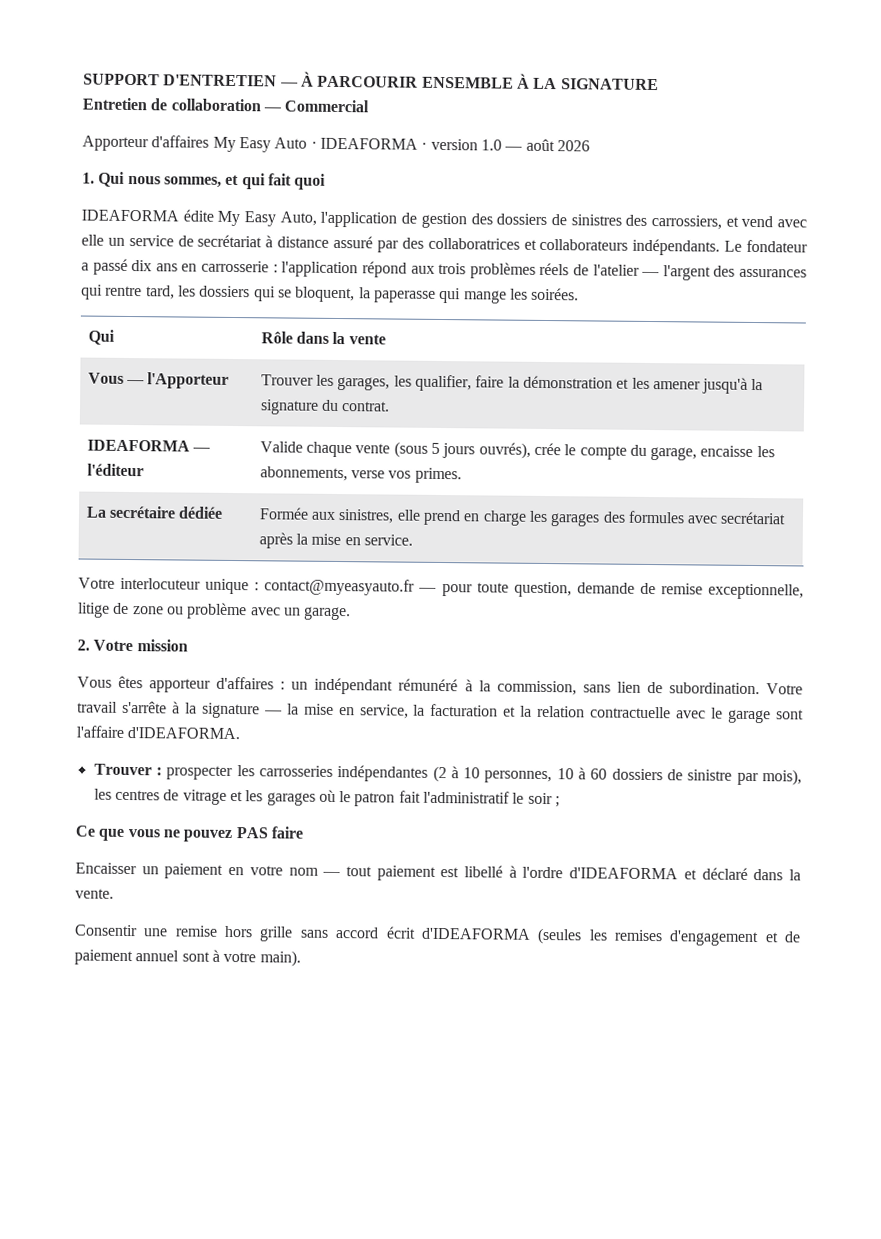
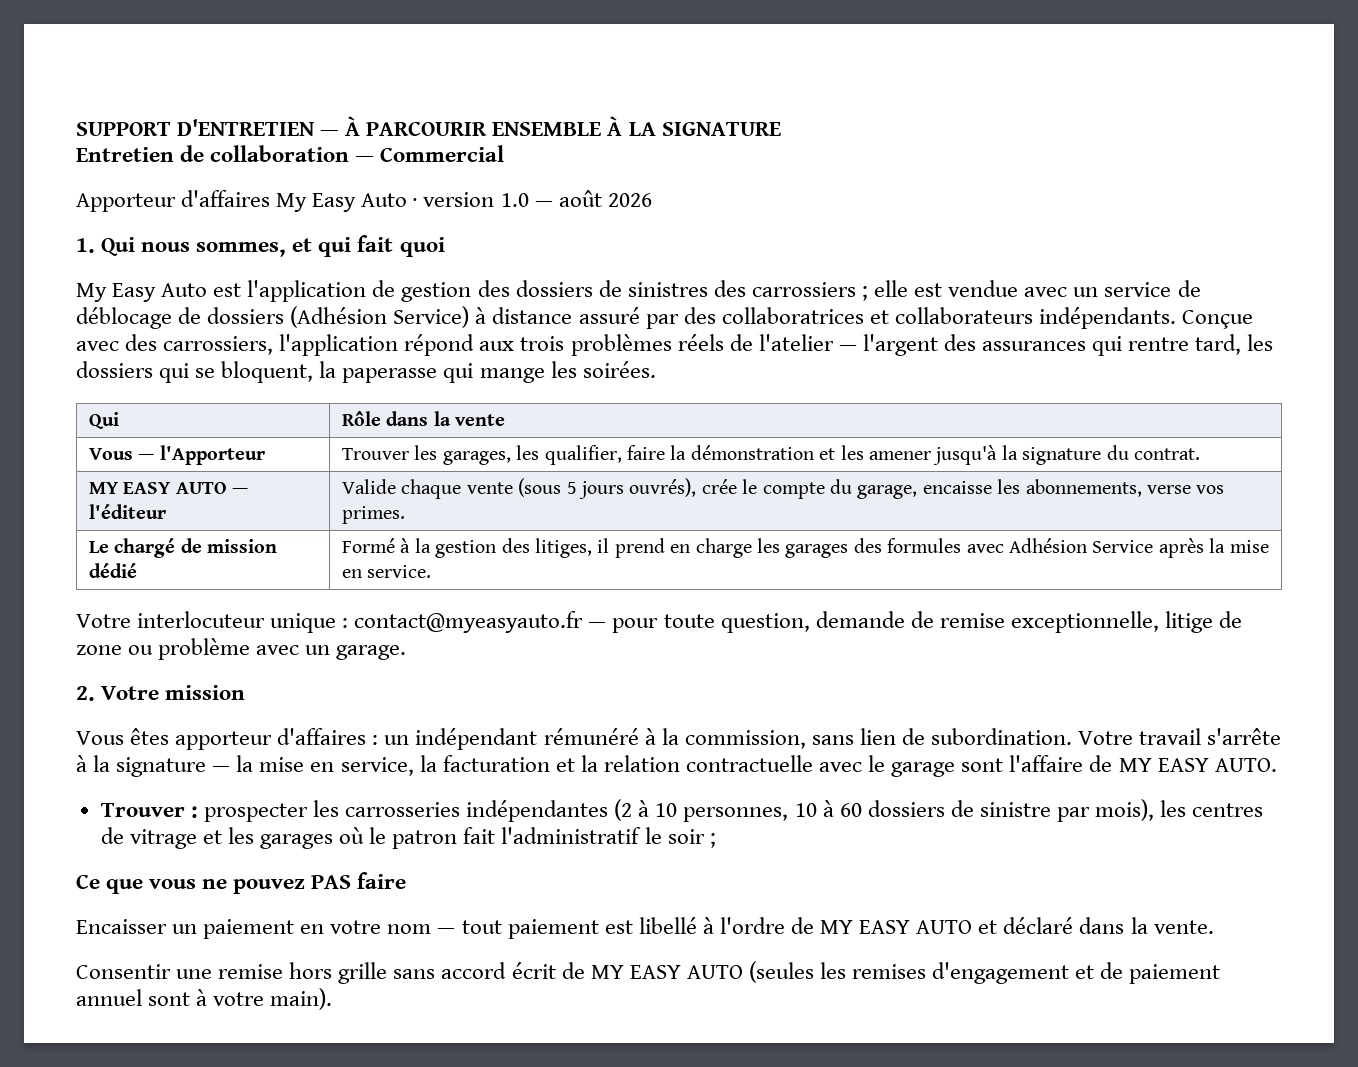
[319,137,428,150] IDEAFORMA · -> (418, 202) none
[81,209,317,227] IDEAFORMA édite My Easy Auto, -> [76,283,242,302] My Easy Auto est
[650,215,807,230] [81,234,263,248] carrossiers, et vend avec elle un service de secrétariat -> [751,280,1201,301] [76,306,470,329] carrossiers ; elle est vendue avec un service de déblocage de dossiers (Adhésion Service)
[724,239,809,253] [81,258,278,275] Le fondateur a passé dix ans en carrosserie : -> [1182,310,1254,329] [76,334,274,355] Conçue avec des carrossiers,
[86,439,190,452] IDEAFORMA -> [88,482,227,494] MY EASY AUTO
[85,505,224,519] [258,507,421,524] La secrétaire dédiée | Formée aux sinistres, elle -> [88,538,278,558] [88,563,137,578] [341,538,610,558] Le chargé de mission dédié | Formé à la gestion des litiges, il
[720,511,787,525] secrétariat -> [1008,538,1154,553] Adhésion Service
[127,727,241,740] d'IDEAFORMA. -> [1089,755,1277,772] de MY EASY AUTO.
[569,867,679,880] d'IDEAFORMA -> [790,917,973,934] de MY EASY AUTO
[420,927,531,940] d'IDEAFORMA -> [561,962,743,979] de MY EASY AUTO

